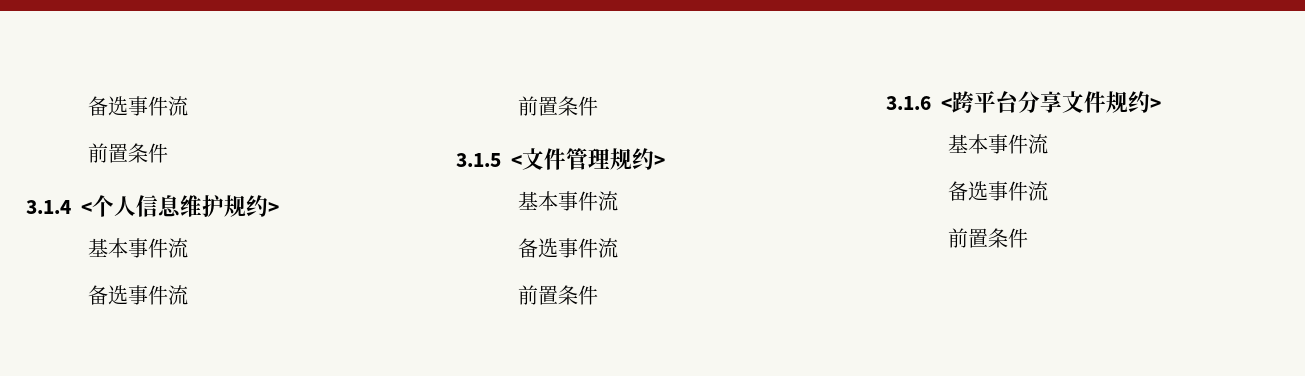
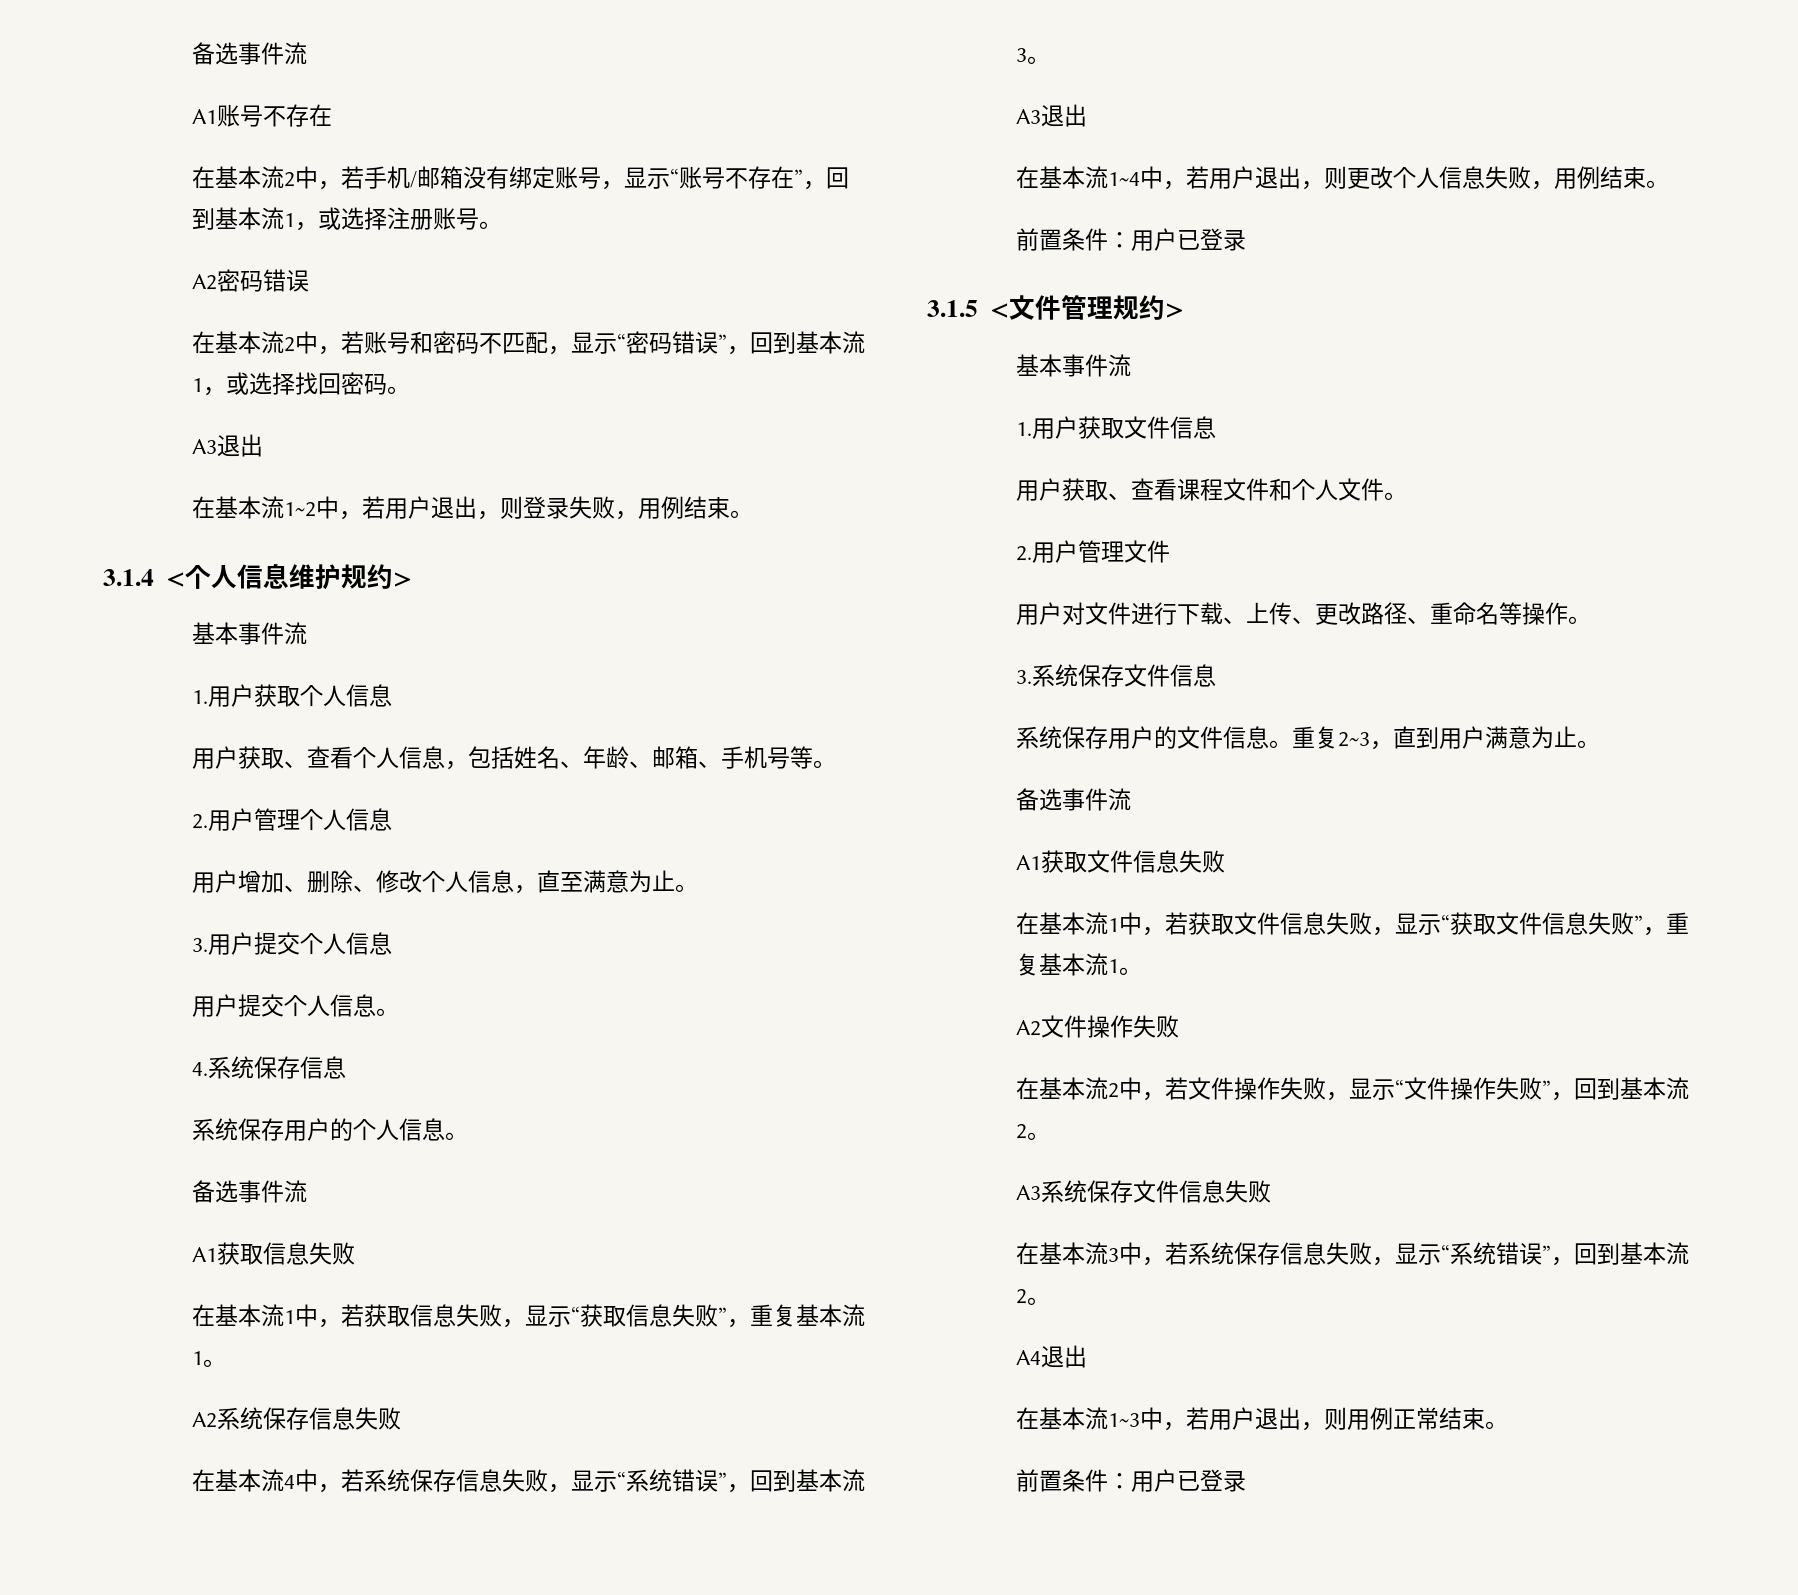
[87,96,188,116] [87,143,168,163] 备选事件流 // 前置条件 -> [191,42,307,65] [191,104,332,127] [191,166,849,190] [191,207,502,231] [191,269,309,292] [191,331,865,355] [191,372,410,396] [191,434,263,457] [191,496,753,520] 备选事件流 // A1账号不存在 // 在基本流2中，若手机/邮箱没有绑定账号，显示“账号不存在”，回到基本流1，或选择注册账号。 // A2密码错误 // 在基本流2中，若账号和密码不匹配，显示“密码错误”，回到基本流1，或选择找回密码。 // A3退出 // 在基本流1~2中，若用户退出，则登录失败，用例结束。
[87,285,188,305] [517,96,598,116] 备选事件流 // 前置条件 -> [191,684,392,707] [191,746,836,770] [191,808,392,831] [191,870,698,894] [191,932,392,955] [191,994,399,1017] [191,1056,346,1079] [191,1118,468,1141] [191,1180,307,1203] [191,1242,355,1265] [191,1304,865,1328] [191,1351,226,1367] [191,1407,401,1430] [191,1469,865,1493] [1015,48,1050,64] [1015,104,1087,127] [1015,166,1669,190] [1015,228,1246,251] 1.用户获取个人信息 // 用户获取、查看个人信息，包括姓名、年龄、邮箱、手机号等。 // 2.用户管理个人信息 // 用户增加、删除、修改个人信息，直至满意为止。 // 3.用户提交个人信息 // 用户提交个人信息。 // 4.系统保存信息 // 系统保存用户的个人信息。 // 备选事件流 // A1获取信息失败 // 在基本流1中，若获取信息失败，显示“获取信息失败”，重复基本流1。 // A2系统保存信息失败 // 在基本流4中，若系统保存信息失败，显示“系统错误”，回到基本流3。 // A3退出 // 在基本流1~4中，若用户退出，则更改个人信息失败，用例结束。 // 前置条件：用户已登录
[517,238,618,258] [517,285,598,305] [886,91,1161,113] [947,134,1048,154] [947,181,1048,201] [947,228,1028,248] 备选事件流 // 前置条件 // 3.1.6 <跨平台分享文件规约> // 基本事件流 // 备选事件流 // 前置条件 -> [1015,416,1216,439] [1015,478,1407,501] [1015,540,1170,563] [1015,602,1591,625] [1015,664,1216,687] [1015,726,1600,750] [1015,788,1131,811] [1015,850,1225,873] [1015,912,1689,936] [1015,953,1142,976] [1015,1015,1179,1038] [1015,1077,1689,1101] [1015,1124,1050,1140] [1015,1180,1271,1203] [1015,1242,1689,1266] [1015,1289,1050,1305] [1015,1345,1087,1368] [1015,1407,1508,1431] [1015,1469,1246,1492] 1.用户获取文件信息 // 用户获取、查看课程文件和个人文件。 // 2.用户管理文件 // 用户对文件进行下载、上传、更改路径、重命名等操作。 // 3.系统保存文件信息 // 系统保存用户的文件信息。重复2~3，直到用户满意为止。 // 备选事件流 // A1获取文件信息失败 // 在基本流1中，若获取文件信息失败，显示“获取文件信息失败”，重复基本流1。 // A2文件操作失败 // 在基本流2中，若文件操作失败，显示“文件操作失败”，回到基本流2。 // A3系统保存文件信息失败 // 在基本流3中，若系统保存信息失败，显示“系统错误”，回到基本流2。 // A4退出 // 在基本流1~3中，若用户退出，则用例正常结束。 // 前置条件：用户已登录

